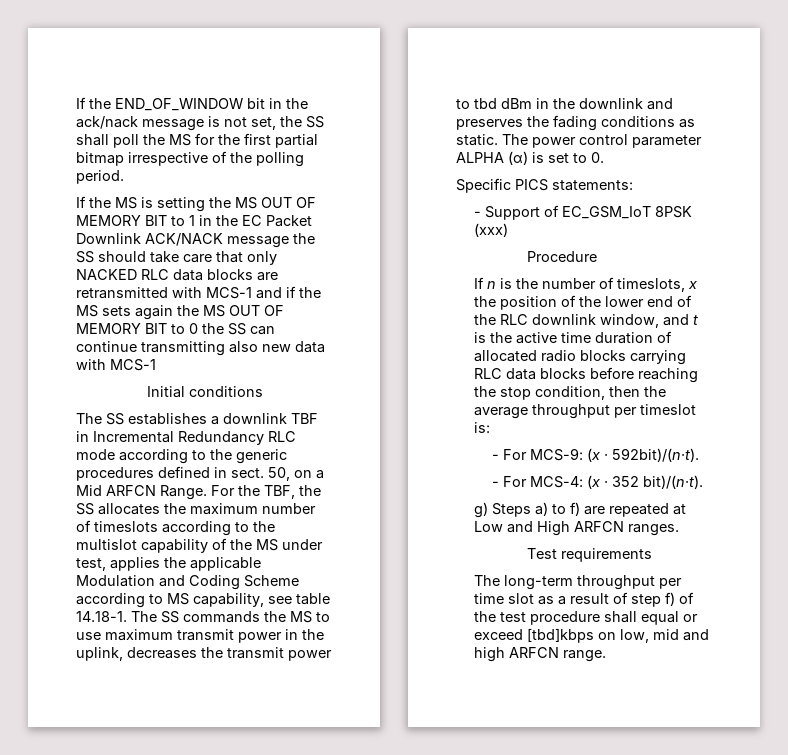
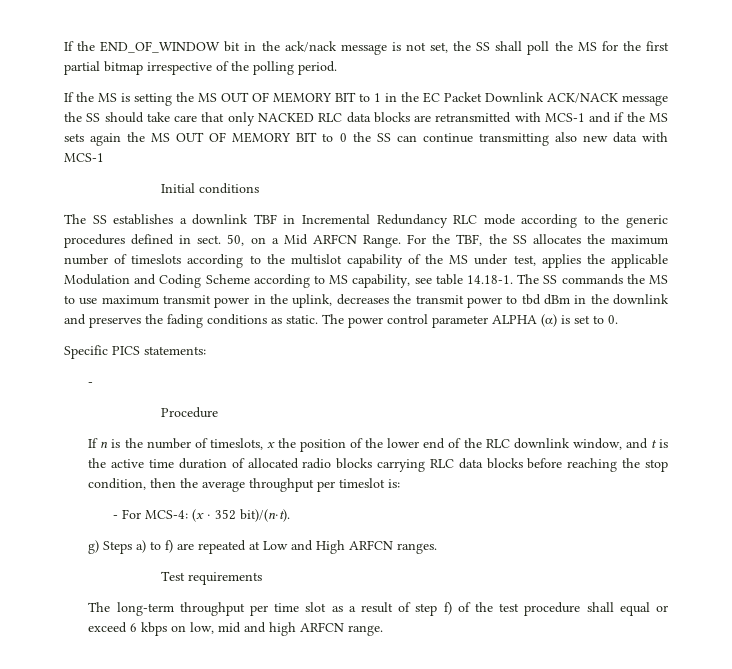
[484,205,692,220] [473,223,508,237] Support of EC_GSM_IoT 8PSK (xxx) -> (94, 384) none
[491,448,699,462] // - For MCS-9: (x · 592bit)/(n·t). -> (401, 483) none
[526,628,594,643] [tbd]kbps -> [130,622,168,636] 6 kbps

